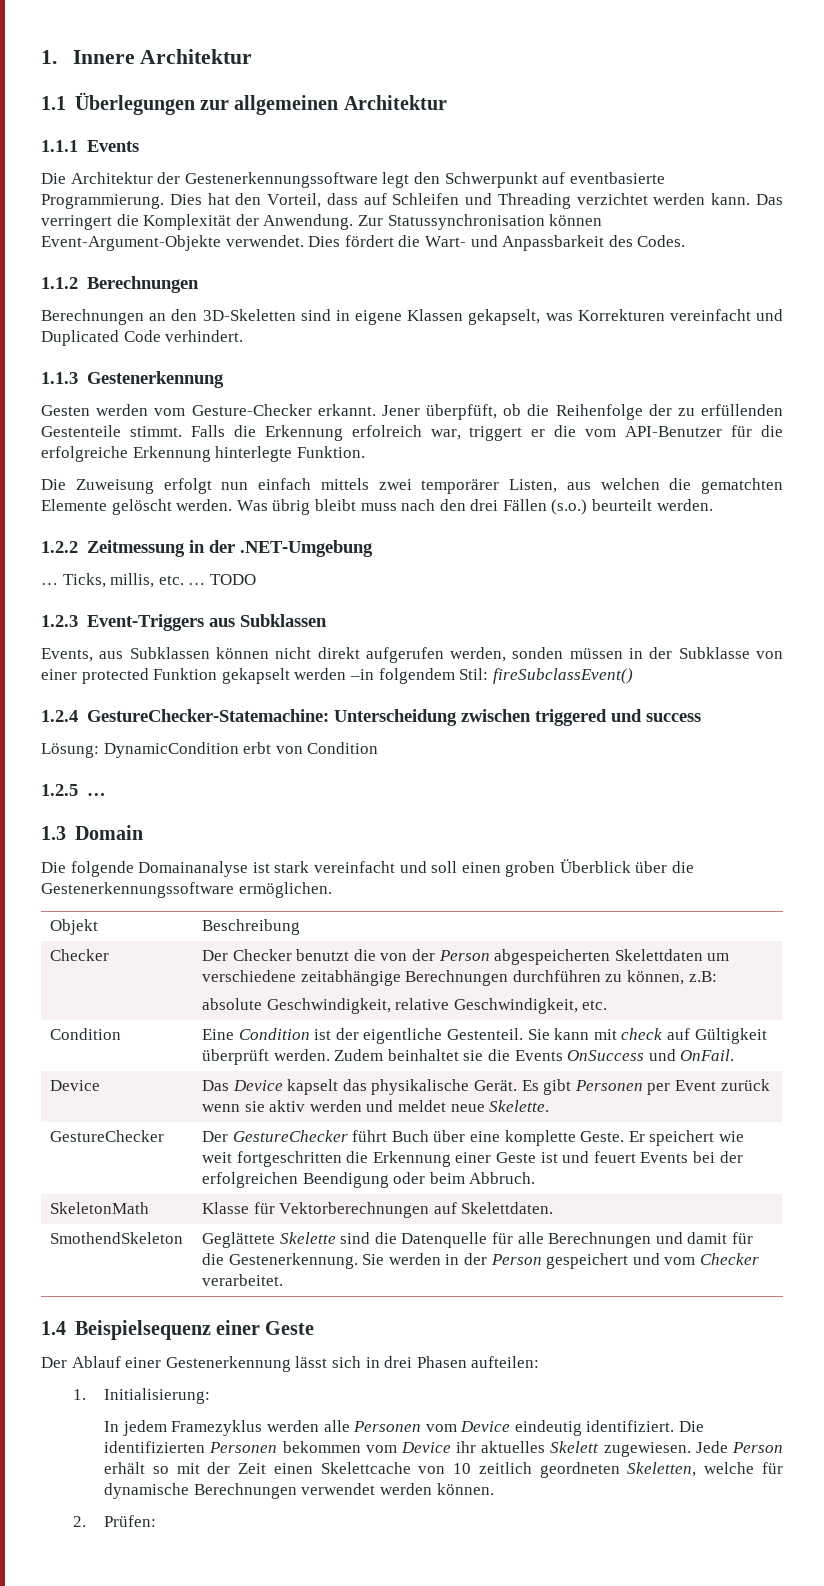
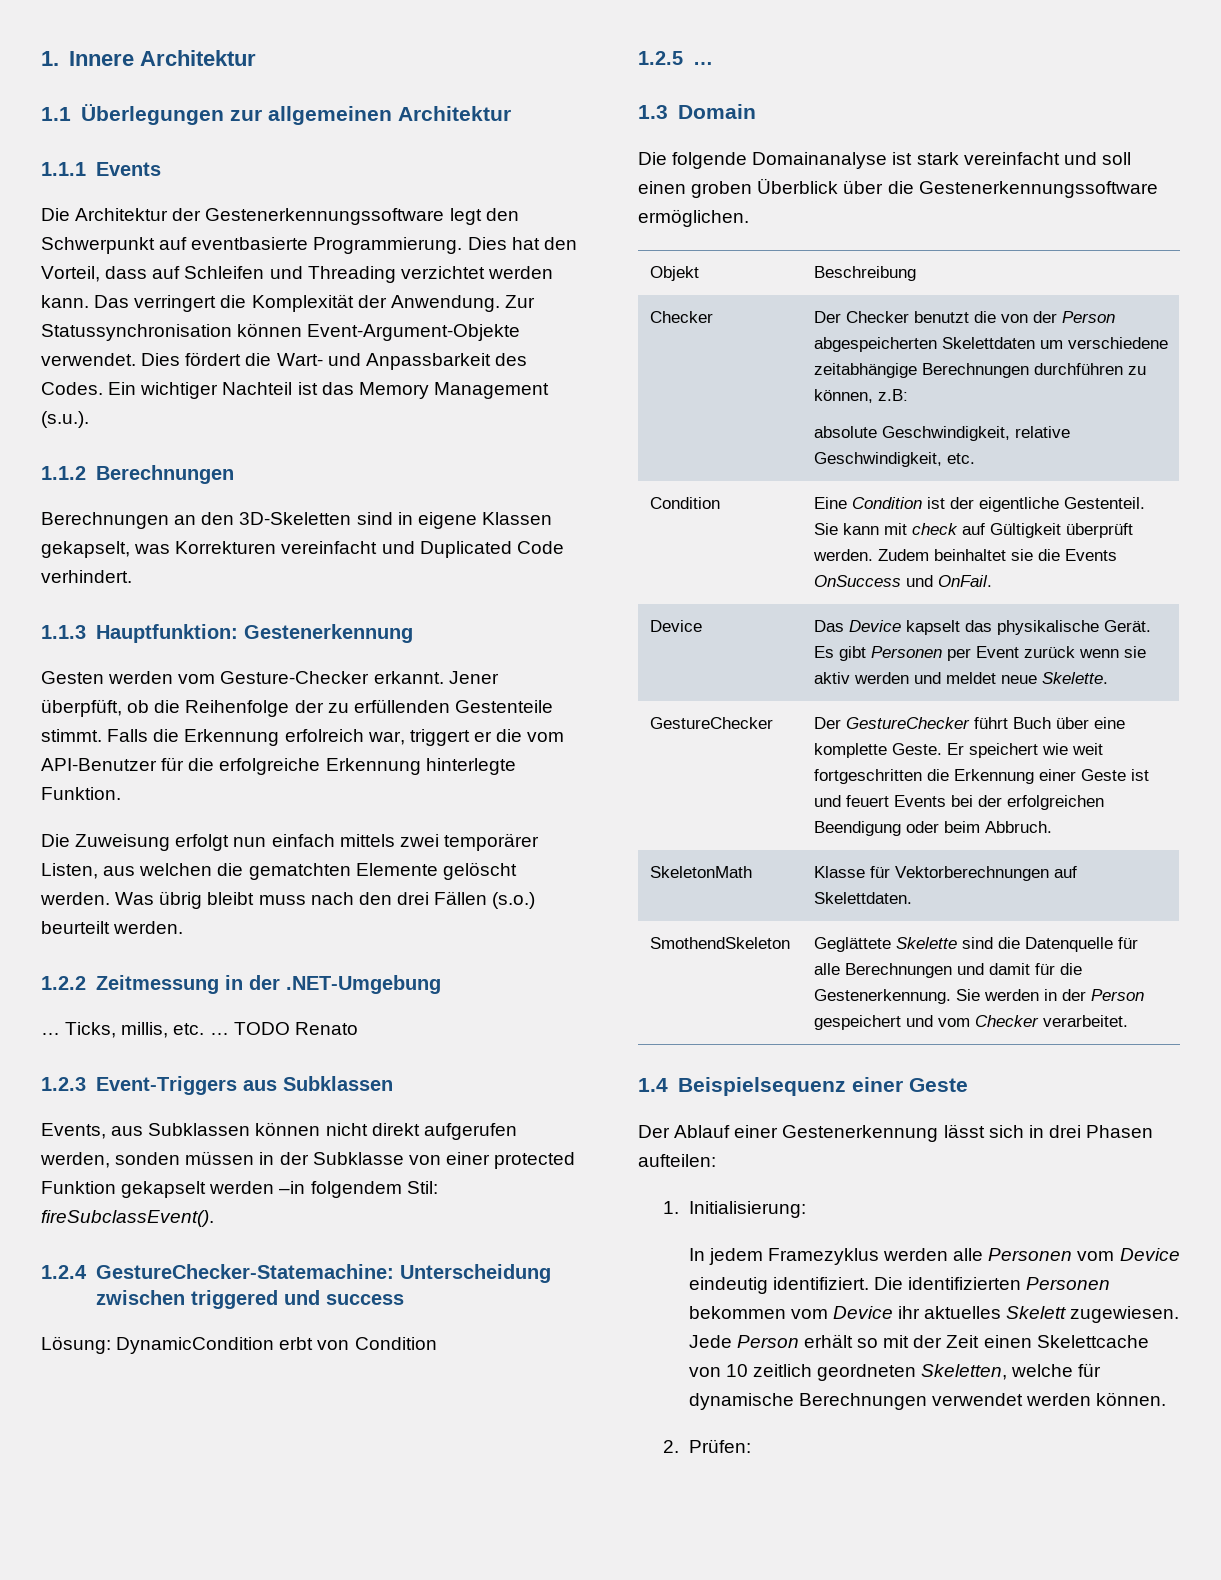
(686, 241) none -> [108,382,549,399] [41,411,89,428] Ein wichtiger Nachteil ist das Memory Management (s.u.).
(78, 378) none -> [95,624,238,643] Hauptfunktion:
(256, 579) none -> [294,1022,358,1035] Renato
[492,668,633,684] fireSubclassEvent() -> [41,1210,214,1227] fireSubclassEvent().

